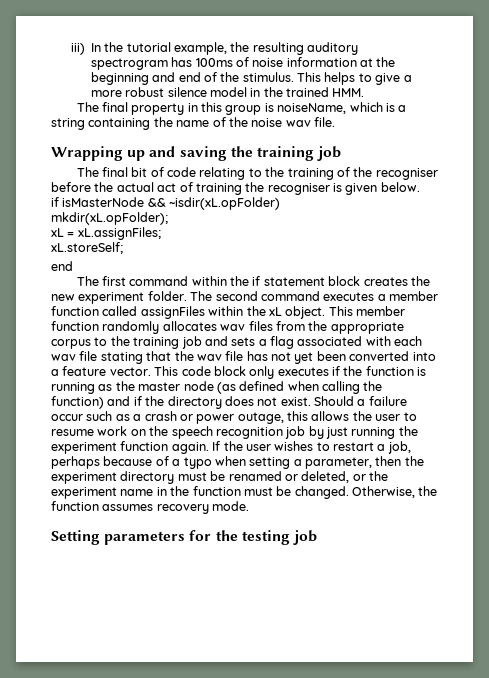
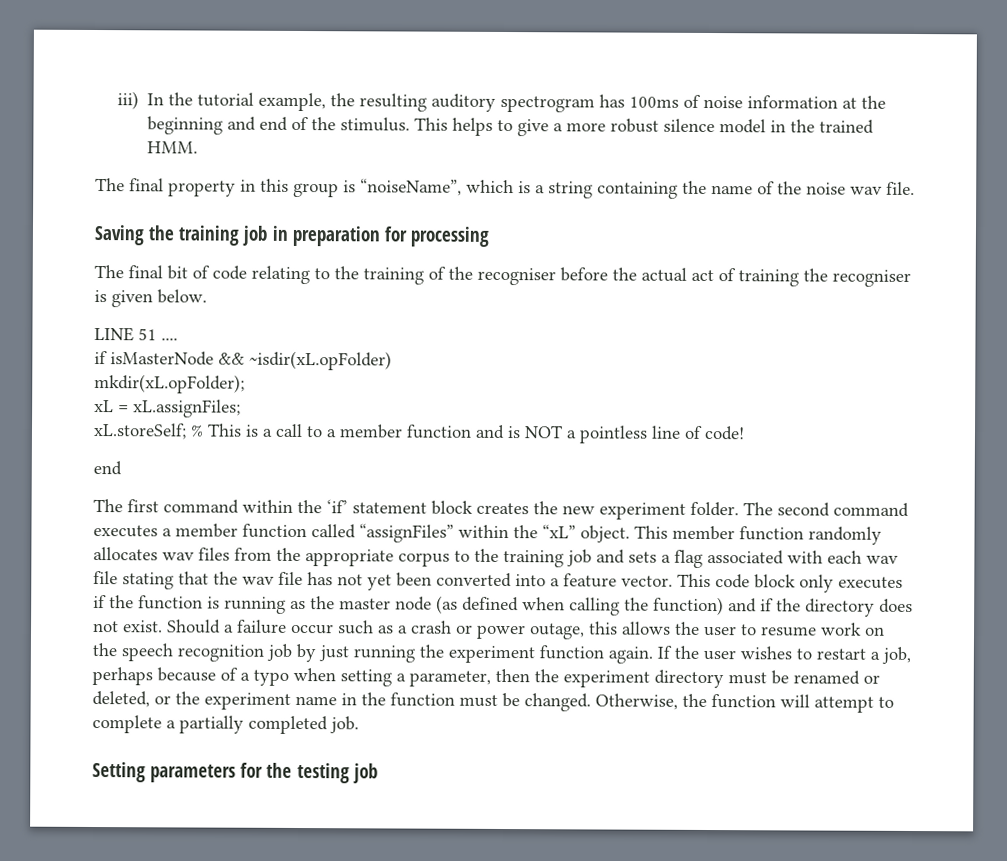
[277,103,347,114] noiseName, -> [360,178,462,196] “noiseName”,
[51,146,342,161] Wrapping up and saving the training job -> [94,225,489,247] Saving the training job in preparation for processing
(420, 187) none -> [94,327,178,342] // LINE 51 ....
(123, 248) none -> [190,423,745,444] % This is a call to a member function and is NOT a pointless line of code!
[252,276,261,286] if -> [326,499,348,514] ‘if’
[140,306,282,319] assignFiles within the xL -> [359,523,576,543] “assignFiles” within the “xL”
[102,501,250,514] assumes recovery mode. -> [780,694,894,713] [92,714,359,735] will attempt to complete a partially completed job.

